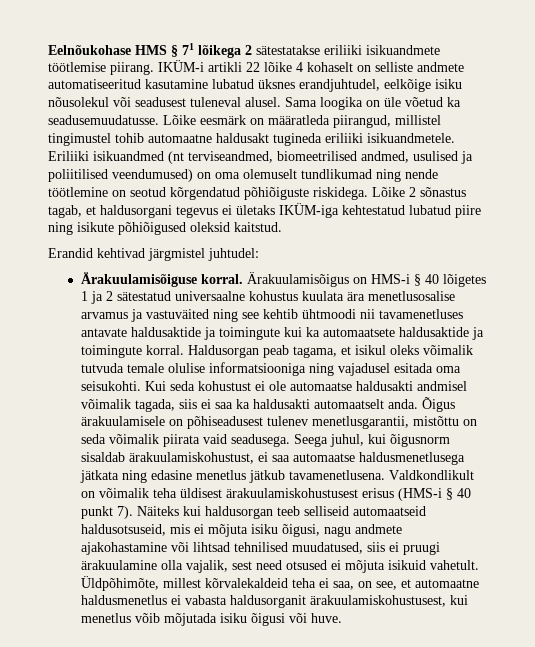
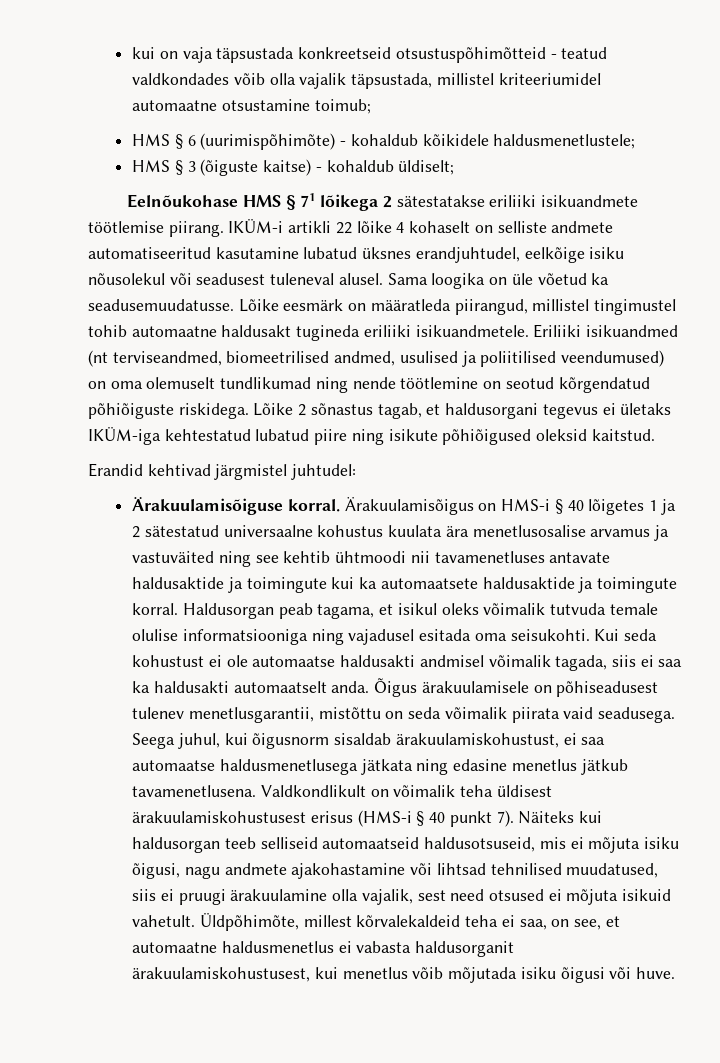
(48, 50) none -> [132,47,608,63] [132,73,601,89] [132,99,371,114] [132,133,636,150] [132,159,455,176] kui on vaja täpsustada konkreetseid otsustuspõhimõtteid - teatud valdkondades võib olla vajalik täpsustada, millistel kriteeriumidel automaatne otsustamine toimub; // HMS § 6 (uurimispõhimõte) - kohaldub kõikidele haldusmenetlustele; // HMS § 3 (õiguste kaitse) - kohaldub üldiselt; //

